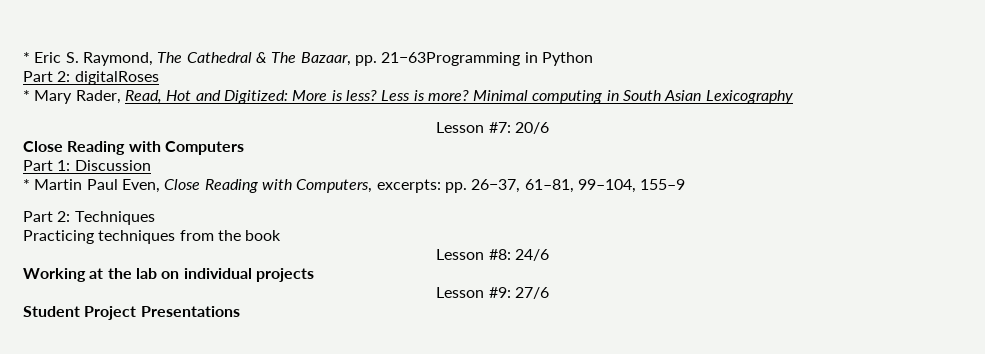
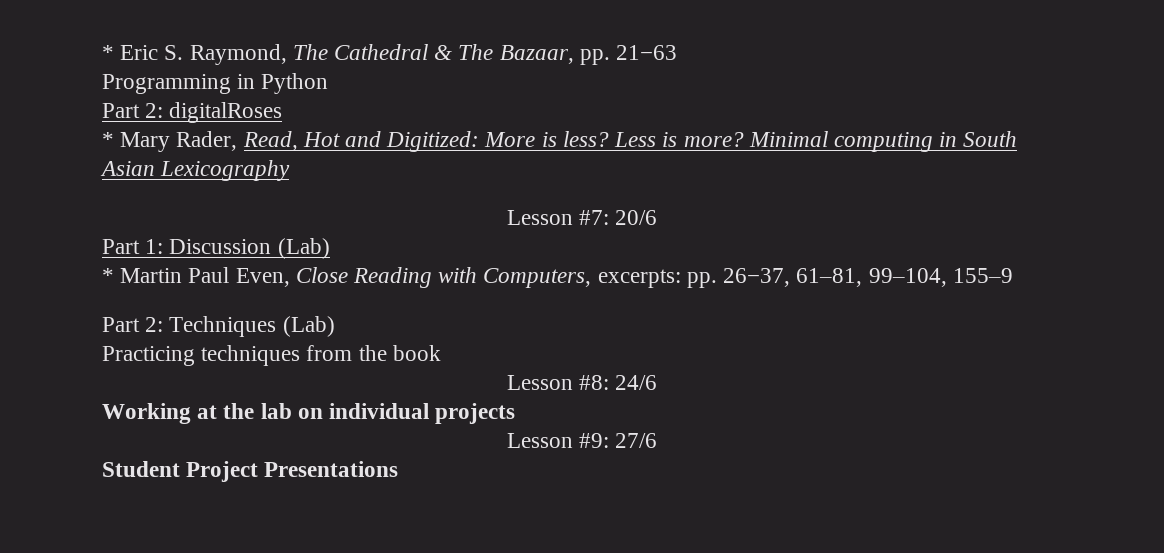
[381,52,521,66] 21−63Programming -> [616,45,678,60] [102,74,231,94] 21−63 // Programming
[23,141,244,155] // Close Reading with Computers -> (658, 217) none
(151, 165) none -> [277,238,330,259] (Lab)
(155, 218) none -> [282,316,335,337] (Lab)

